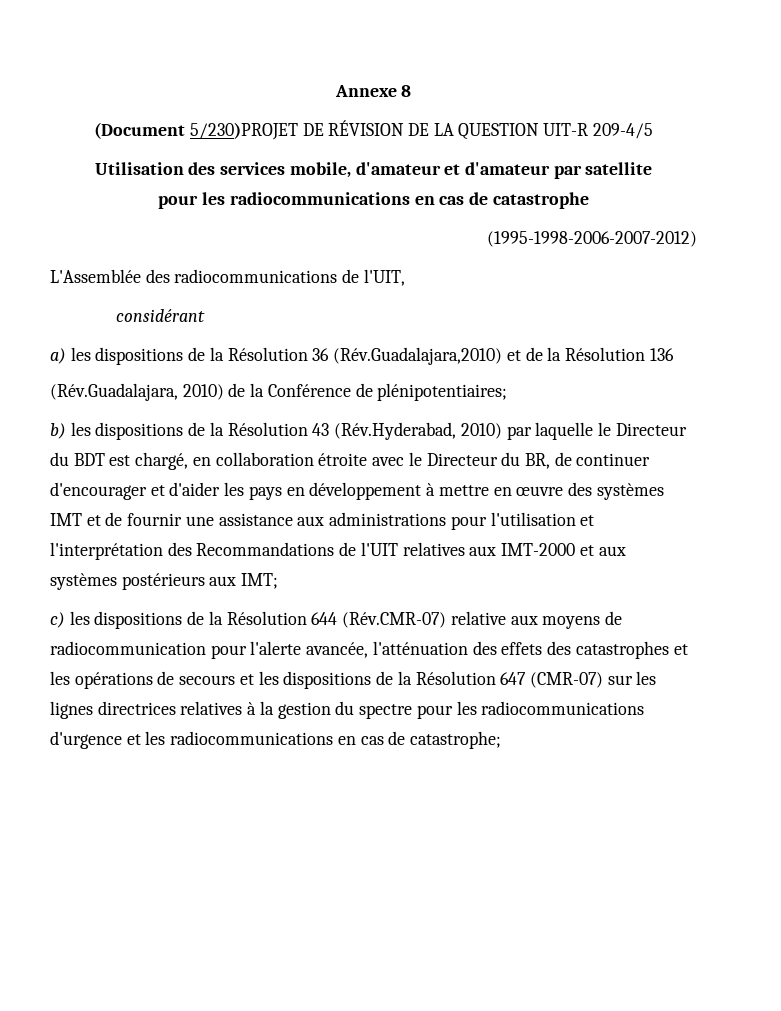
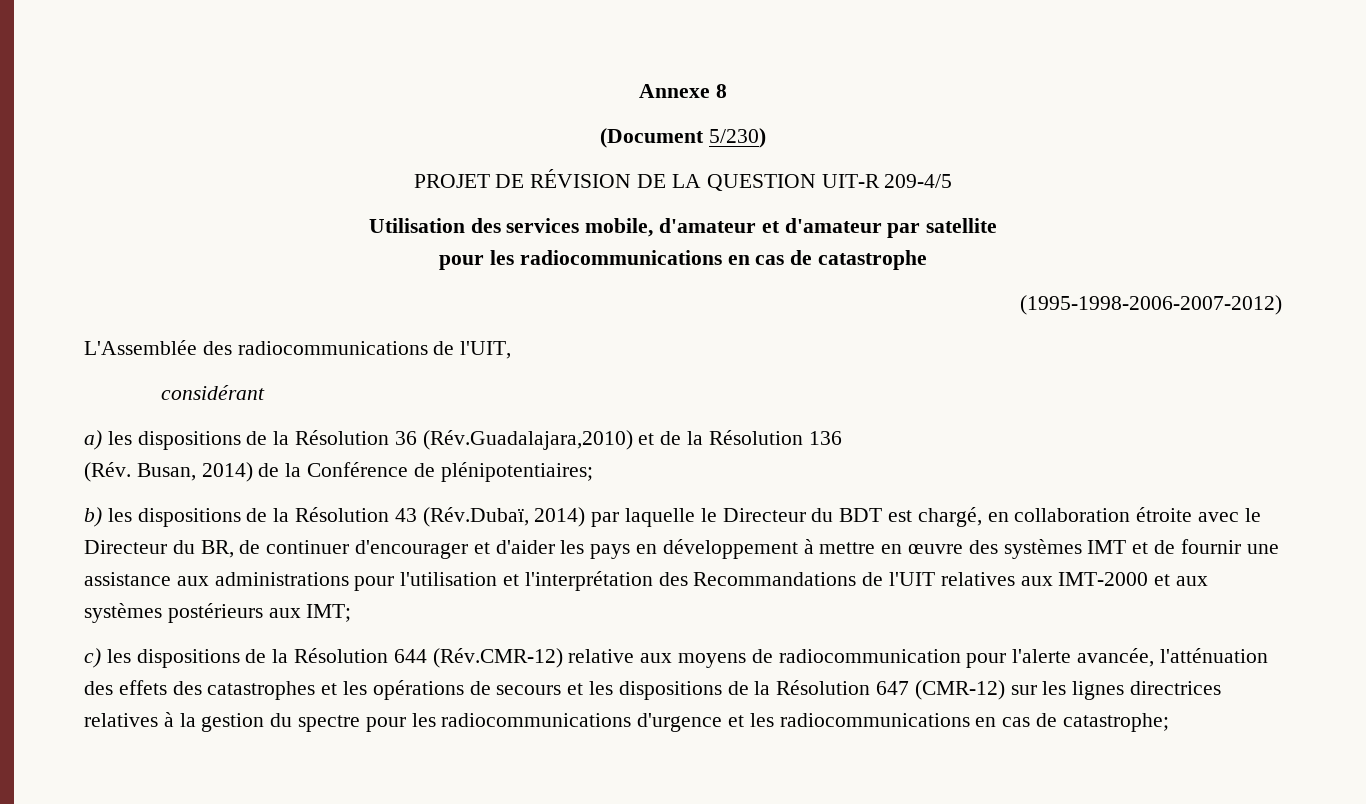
[189,122,298,140] 5/230)PROJET -> [708,128,766,148] [413,174,490,188] 5/230) // PROJET
[50,383,224,401] (Rév.Guadalajara, 2010) -> [84,462,253,482] (Rév. Busan, 2014)
[334,422,502,440] (Rév.Hyderabad, 2010) -> [422,507,586,527] (Rév.Dubaï, 2014)
[342,612,447,628] (Rév.CMR-07) -> [432,648,563,668] (Rév.CMR-12)
[529,672,603,688] (CMR-07) -> [914,680,1005,700] (CMR-12)

